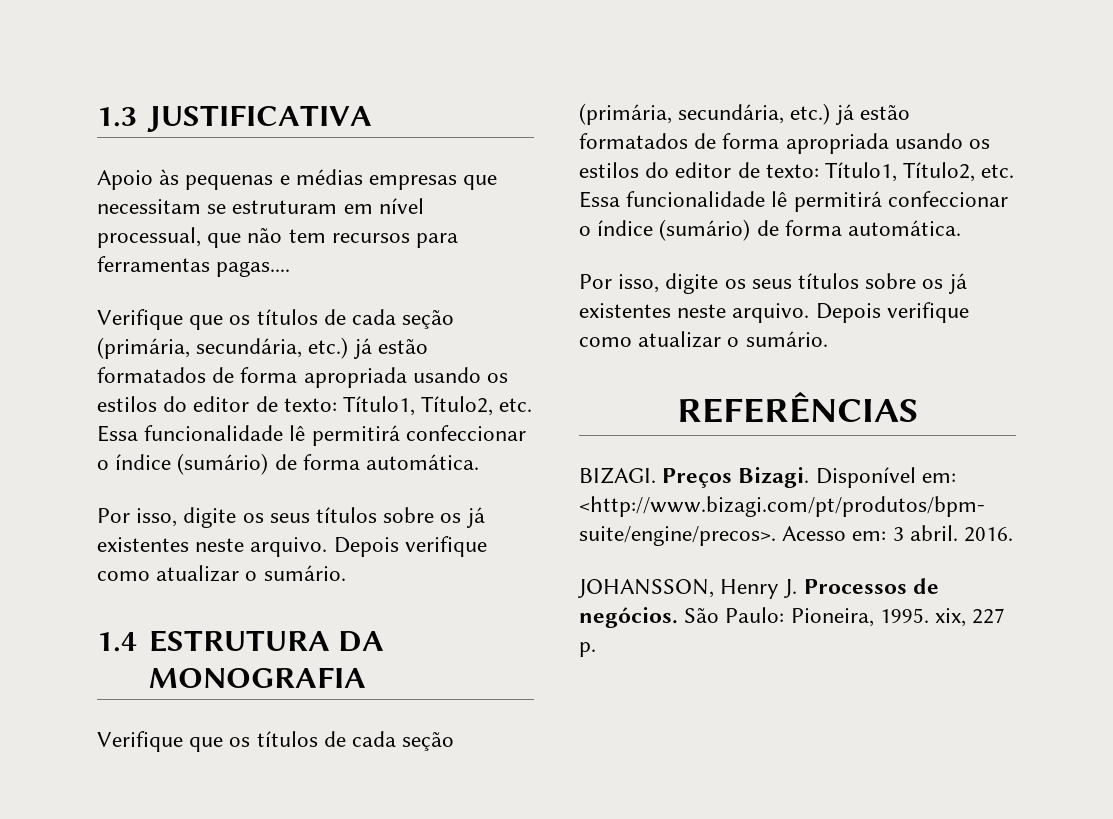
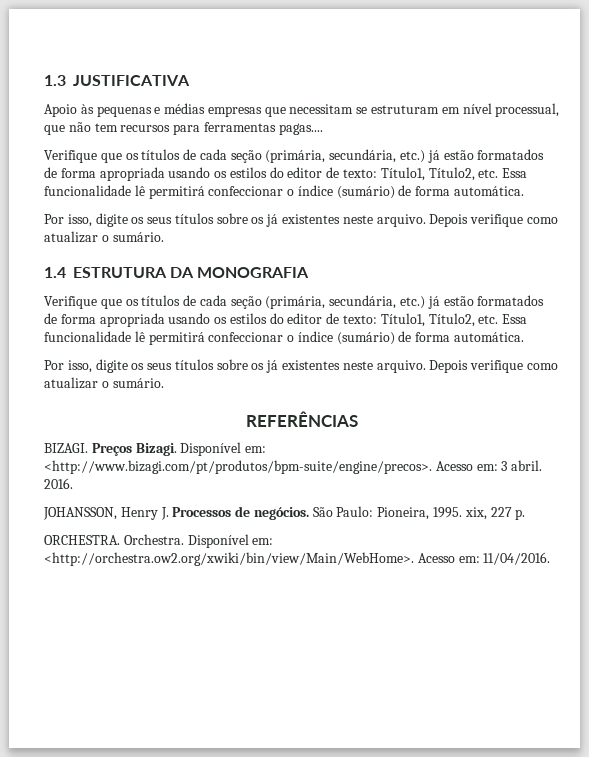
(596, 649) none -> [44,534,274,548] [44,552,551,566] // ORCHESTRA. Orchestra. Disponível em: <http://orchestra.ow2.org/xwiki/bin/view/Main/WebHome>. Acesso em: 11/04/2016.

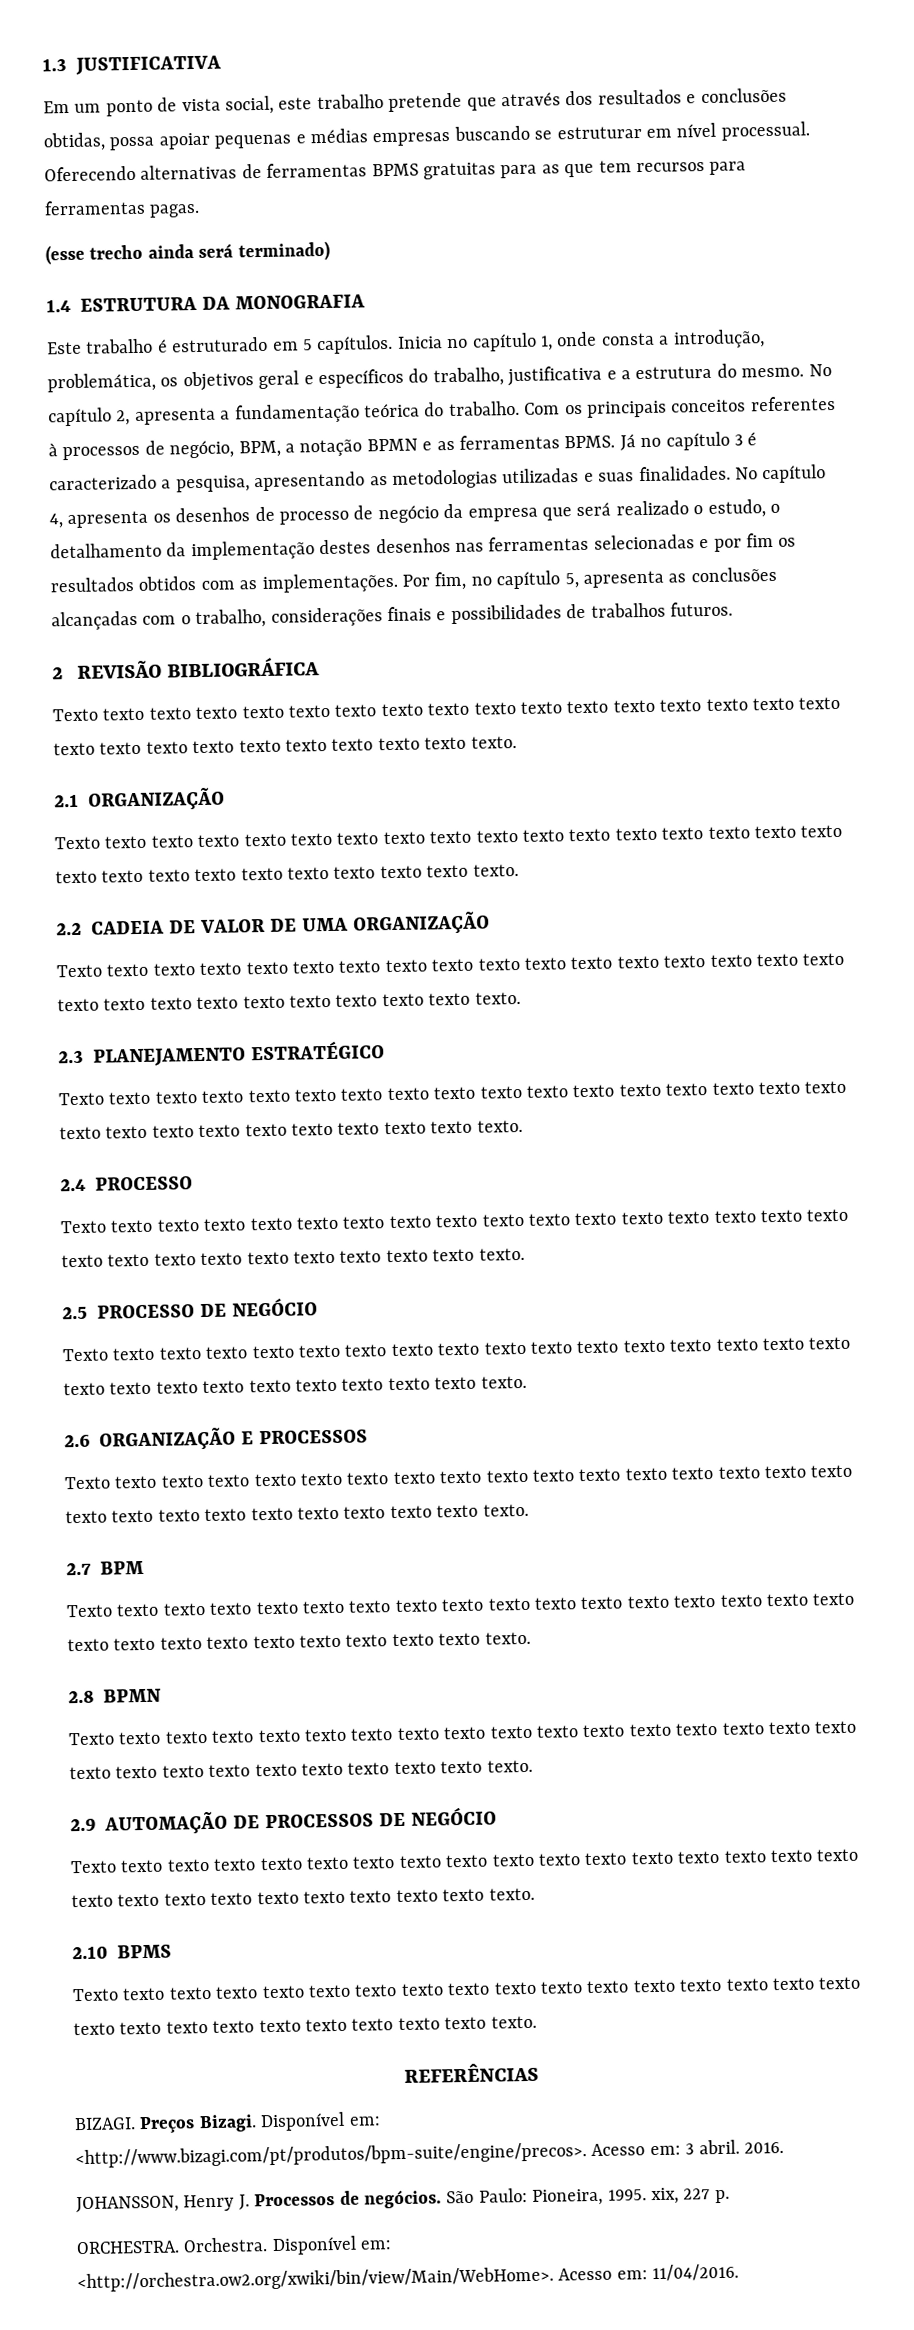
[44,103,560,117] [44,122,323,135] [44,149,545,163] [44,167,528,181] [44,185,525,199] [44,213,558,227] [44,231,164,243] [44,267,310,278] [44,295,545,309] [44,313,528,327] [44,331,525,345] [44,359,558,373] [44,377,164,389] Apoio às pequenas e médias empresas que necessitam se estruturam em nível processual, que não tem recursos para ferramentas pagas.... // Verifique que os títulos de cada seção (primária, secundária, etc.) já estão formatados de forma apropriada usando os estilos do editor de texto: Título1, Título2, etc. Essa funcionalidade lê permitirá confeccionar o índice (sumário) de forma automática. // Por isso, digite os seus títulos sobre os já existentes neste arquivo. Depois verifique como atualizar o sumário. // 1.4 ESTRUTURA DA MONOGRAFIA // Verifique que os títulos de cada seção (primária, secundária, etc.) já estão formatados de forma apropriada usando os estilos do editor de texto: Título1, Título2, etc. Essa funcionalidade lê permitirá confeccionar o índice (sumário) de forma automática. // Por isso, digite os seus títulos sobre os já existentes neste arquivo. Depois verifique como atualizar o sumário. -> [43,87,787,117] [43,121,810,152] [44,160,747,182] [44,199,201,218] [45,240,330,265] [46,294,365,313] [47,329,765,355] [47,363,832,393] [48,395,836,427] [48,431,758,461] [49,464,827,493] [49,499,780,529] [50,532,797,561] [50,566,777,593] [51,601,733,631] [52,657,320,680] [52,696,841,722] [53,736,517,756] [54,787,225,811] [54,824,843,850] [55,864,519,884] [56,911,490,936] [56,952,845,978] [57,991,521,1012] [58,1040,385,1067] [58,1080,847,1106] [59,1119,523,1140] [60,1176,193,1192] [60,1208,849,1234] [61,1247,525,1268] [62,1297,318,1320] [62,1336,851,1362] [63,1375,527,1396] [64,1427,368,1451] [64,1464,853,1490] [65,1503,529,1524] [66,1560,145,1576] [66,1592,855,1618] [67,1631,531,1652] [68,1688,161,1704] [68,1720,857,1746] [69,1759,533,1780] [70,1806,497,1835] [70,1848,859,1874] [71,1887,535,1908] [72,1944,172,1960] [72,1976,861,2002] [73,2015,537,2036] Em um ponto de vista social, este trabalho pretende que através dos resultados e conclusões obtidas, possa apoiar pequenas e médias empresas buscando se estruturar em nível processual. Oferecendo alternativas de ferramentas BPMS gratuitas para as que tem recursos para ferramentas pagas. // (esse trecho ainda será terminado) // 1.4 ESTRUTURA DA MONOGRAFIA // Este trabalho é estruturado em 5 capítulos. Inicia no capítulo 1, onde consta a introdução, problemática, os objetivos geral e específicos do trabalho, justificativa e a estrutura do mesmo. No capítulo 2, apresenta a fundamentação teórica do trabalho. Com os principais conceitos referentes à processos de negócio, BPM, a notação BPMN e as ferramentas BPMS. Já no capítulo 3 é caracterizado a pesquisa, apresentando as metodologias utilizadas e suas finalidades. No capítulo 4, apresenta os desenhos de processo de negócio da empresa que será realizado o estudo, o detalhamento da implementação destes desenhos nas ferramentas selecionadas e por fim os resultados obtidos com as implementações. Por fim, no capítulo 5, apresenta as conclusões alcançadas com o trabalho, considerações finais e possibilidades de trabalhos futuros. // 2 REVISÃO BIBLIOGRÁFICA // Texto texto texto texto texto texto texto texto texto texto texto texto texto texto texto texto texto texto texto texto texto texto texto texto texto texto texto. // 2.1 ORGANIZAÇÃO // Texto texto texto texto texto texto texto texto texto texto texto texto texto texto texto texto texto texto texto texto texto texto texto texto texto texto texto. // 2.2 CADEIA DE VALOR DE UMA ORGANIZAÇÃO // Texto texto texto texto texto texto texto texto texto texto texto texto texto texto texto texto texto texto texto texto texto texto texto texto texto texto texto. // 2.3 PLANEJAMENTO ESTRATÉGICO // Texto texto texto texto texto texto texto texto texto texto texto texto texto texto texto texto texto texto texto texto texto texto texto texto texto texto texto. // 2.4 PROCESSO // Texto texto texto texto texto texto texto texto texto texto texto texto texto texto texto texto texto texto texto texto texto texto texto texto texto texto texto. // 2.5 PROCESSO DE NEGÓCIO // Texto texto texto texto texto texto texto texto texto texto texto texto texto texto texto texto texto texto texto texto texto texto texto texto texto texto texto. // 2.6 ORGANIZAÇÃO E PROCESSOS // Texto texto texto texto texto texto texto texto texto texto texto texto texto texto texto texto texto texto texto texto texto texto texto texto texto texto texto. // 2.7 BPM // Texto texto texto texto texto texto texto texto texto texto texto texto texto texto texto texto texto texto texto texto texto texto texto texto texto texto texto. // 2.8 BPMN // Texto texto texto texto texto texto texto texto texto texto texto texto texto texto texto texto texto texto texto texto texto texto texto texto texto texto texto. // 2.9 AUTOMAÇÃO DE PROCESSOS DE NEGÓCIO // Texto texto texto texto texto texto texto texto texto texto texto texto texto texto texto texto texto texto texto texto texto texto texto texto texto texto texto. // 2.10 BPMS // Texto texto texto texto texto texto texto texto texto texto texto texto texto texto texto texto texto texto texto texto texto texto texto texto texto texto texto.

